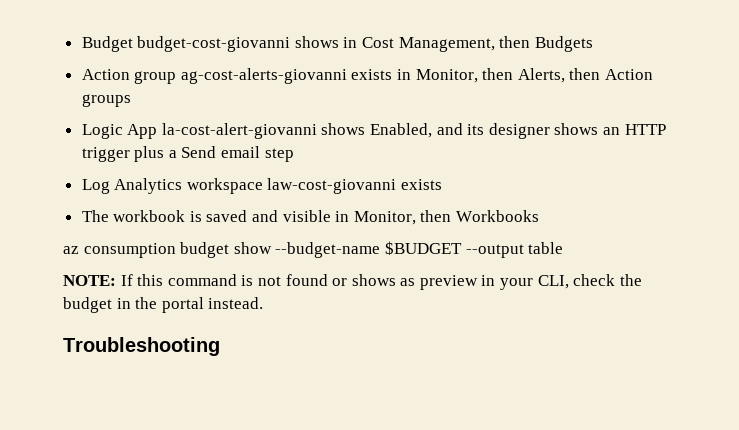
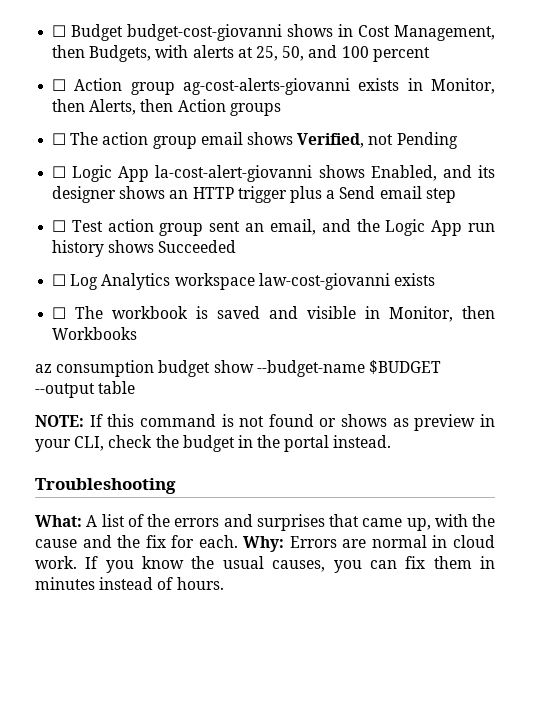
(81, 44) none -> [52,25,67,37] ☐
[534,36,593,52] Budgets // -> [89,45,430,62] [52,79,67,91] Budgets, with alerts at 25, 50, and 100 percent // ☐
(131, 100) none -> [52,132,458,149] [52,166,67,178] ☐ The action group email shows Verified, not Pending // ☐
(294, 155) none -> [52,219,495,236] [52,240,237,257] [52,274,67,286] ☐ Test action group sent an email, and the Logic App run history shows Succeeded // ☐
(443, 184) none -> [52,307,67,319] ☐
(220, 346) none -> [35,514,495,531] [35,535,495,552] [35,556,496,573] [35,577,224,590] // What: A list of the errors and surprises that came up, with the cause and the fix for each. Why: Errors are normal in cloud work. If you know the usual causes, you can fix them in minutes instead of hours.

